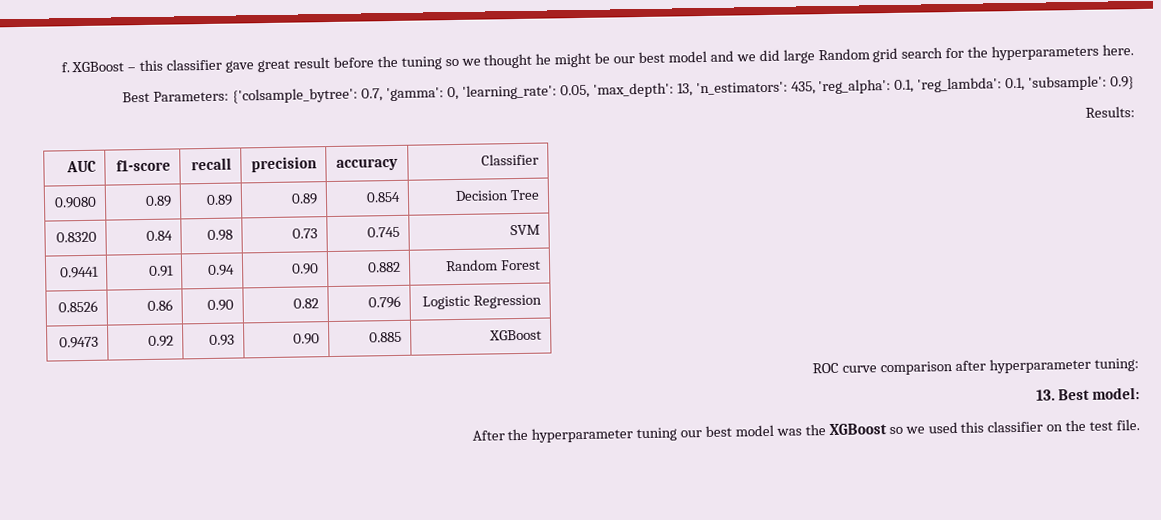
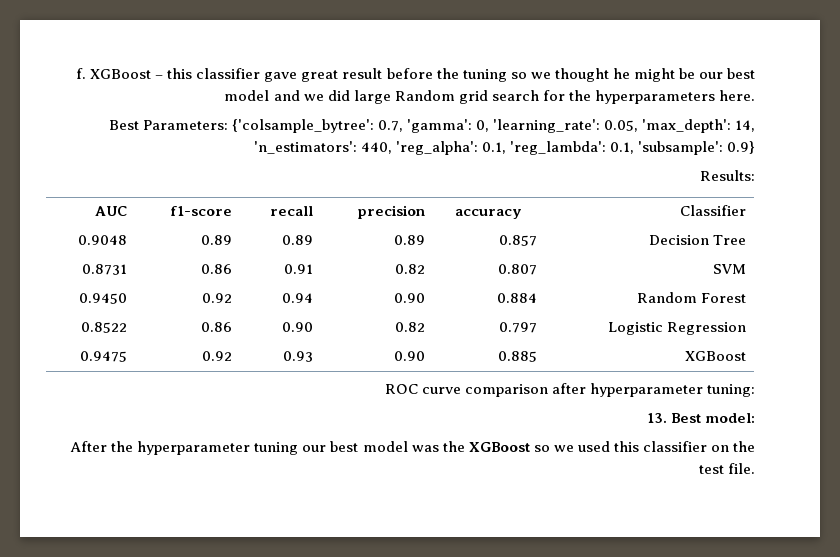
[676,81,816,97] 13, 'n_estimators': 435, -> [734,120,755,132] [253,141,392,154] 14, 'n_estimators': 440,
[54,196,98,209] 0.9080 -> [78,235,128,245] 0.9048
[366,191,402,203] 0.854 -> [499,235,538,246] 0.857
[56,231,98,243] [146,230,174,241] [207,229,234,241] [292,228,319,239] [367,226,401,238] 0.8320 | 0.84 | 0.98 | 0.73 | 0.745 -> [82,264,128,275] [201,264,233,274] [284,264,314,274] [395,264,426,274] [498,264,538,275] 0.8731 | 0.86 | 0.91 | 0.82 | 0.807
[60,266,100,279] [149,265,175,277] 0.9441 | 0.91 -> [79,293,128,304] [202,293,233,303] 0.9450 | 0.92
[368,261,402,273] 0.882 -> [497,293,538,303] 0.884
[58,300,99,313] 0.8526 -> [81,322,128,333] 0.8522
[368,295,402,309] 0.796 -> [499,322,538,333] 0.797
[59,336,100,349] 0.9473 -> [80,351,128,362] 0.9475

